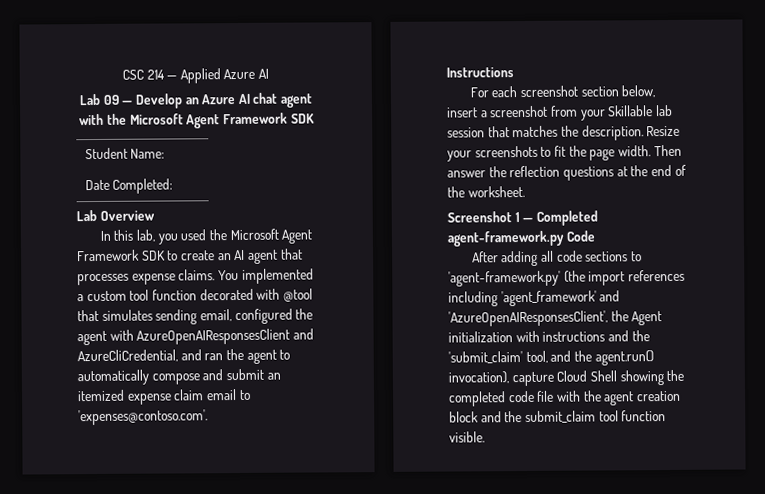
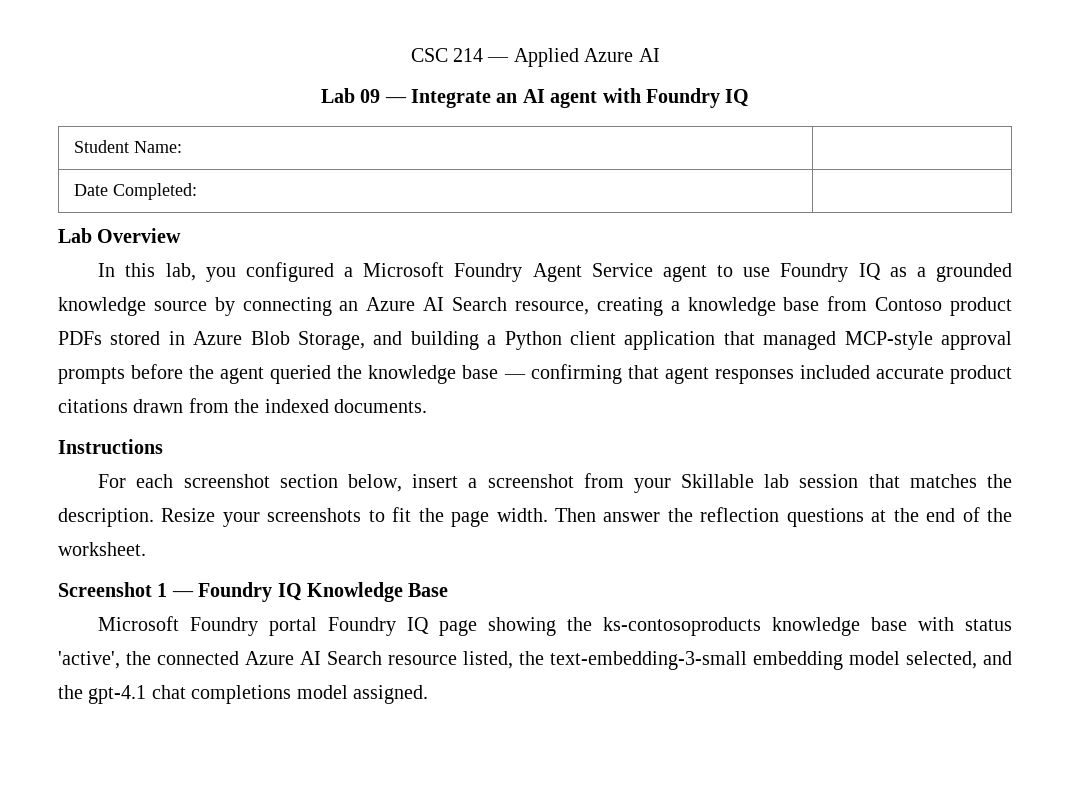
[134,92,314,109] [79,112,315,129] Develop an Azure AI chat agent with the Microsoft Agent Framework SDK -> [410,88,750,108] Integrate an AI agent with Foundry IQ
[180,228,313,244] [77,248,303,264] [77,268,314,286] [77,288,313,302] [77,308,314,325] [77,328,314,346] [77,348,291,364] [77,368,281,386] [77,389,251,405] [78,409,208,426] used the Microsoft Agent Framework SDK to create an AI agent that processes expense claims. You implemented a custom tool function decorated with @tool that simulates sending email, configured the agent with AzureOpenAIResponsesClient and AzureCliCredential, and ran the agent to automatically compose and submit an itemized expense claim email to 'expenses@contoso.com'. -> [245,262,1012,282] [58,296,1013,316] [58,331,1012,350] [58,364,1013,384] [58,398,427,413] configured a Microsoft Foundry Agent Service agent to use Foundry IQ as a grounded knowledge source by connecting an Azure AI Search resource, creating a knowledge base from Contoso product PDFs stored in Azure Blob Storage, and building a Python client application that managed MCP-style approval prompts before the agent queried the knowledge base — confirming that agent responses included accurate product citations drawn from the indexed documents.
[535,210,598,226] [447,230,595,247] [471,250,642,267] [448,269,685,287] [448,290,621,307] [448,310,663,327] [448,330,650,343] [448,350,654,366] [448,369,685,387] [449,390,681,407] [449,410,667,424] [449,431,485,443] Completed agent-framework.py Code // After adding all code sections to 'agent-framework.py' (the import references including 'agent_framework' and 'AzureOpenAIResponsesClient', the Agent initialization with instructions and the 'submit_claim' tool, and the agent.run() invocation), capture Cloud Shell showing the completed code file with the agent creation block and the submit_claim tool function visible. -> [198,582,449,602] [98,616,1012,636] [58,651,1012,670] [58,685,428,704] Foundry IQ Knowledge Base // Microsoft Foundry portal Foundry IQ page showing the ks-contosoproducts knowledge base with status 'active', the connected Azure AI Search resource listed, the text-embedding-3-small embedding model selected, and the gpt-4.1 chat completions model assigned.

